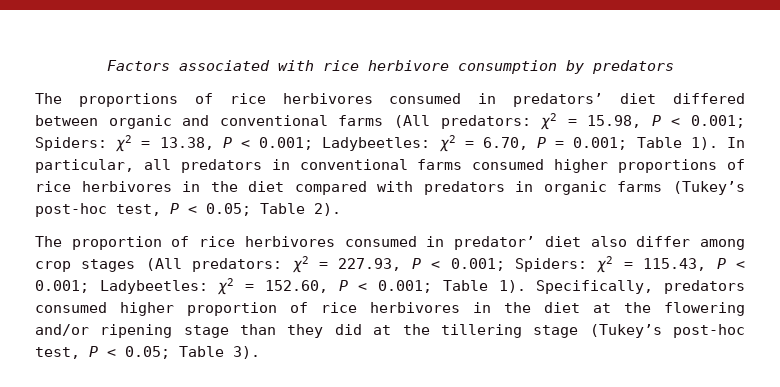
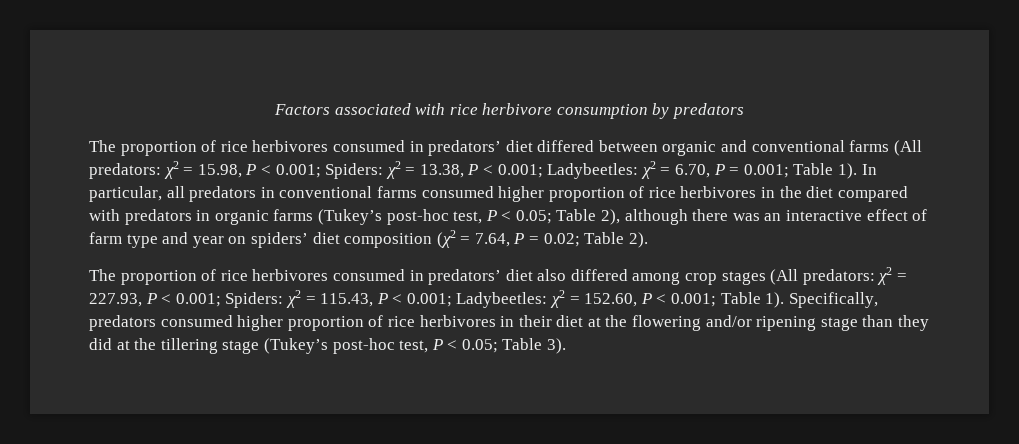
[78,93,178,107] proportions -> [120,141,197,156] proportion
[618,159,718,173] proportions -> [548,187,625,202] proportion
(305, 208) none -> [601,209,928,225] [89,230,625,248] 2), although there was an interactive effect of farm type and year on spiders’ diet composition (χ2 = 7.64, P = 0.02; Table
[454,236,536,250] predator’ -> [428,269,502,285] predators’
[636,236,691,247] differ -> [570,269,628,281] differed
[504,302,531,313] the -> [518,315,552,327] their

